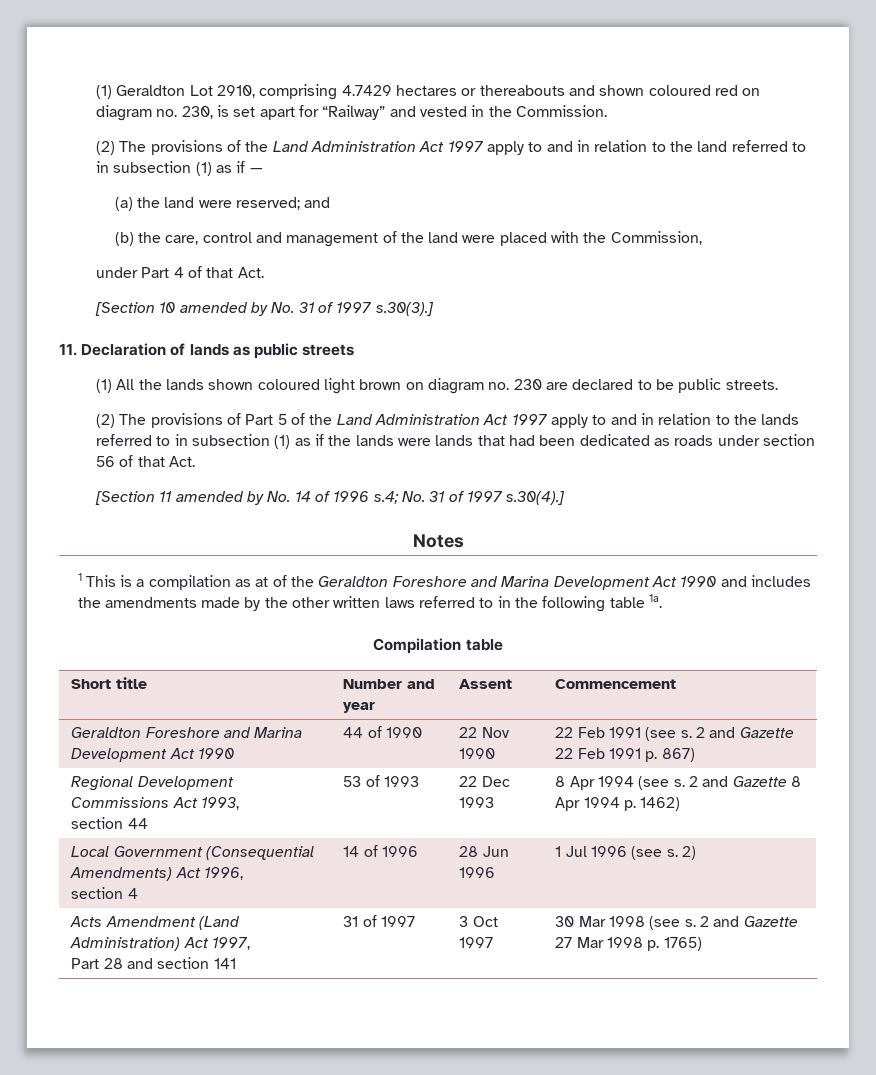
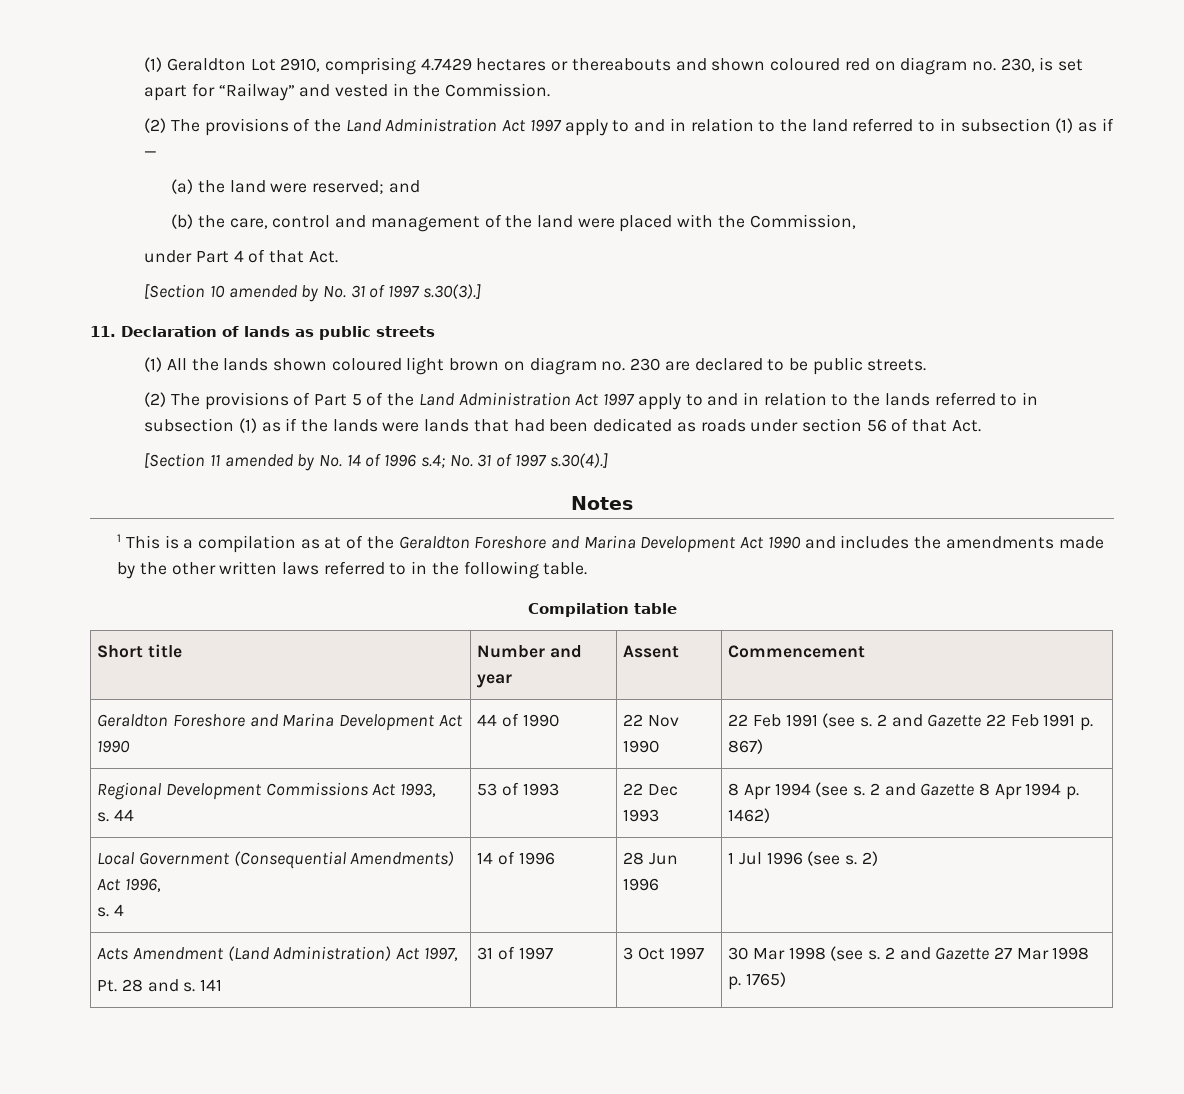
[609,594,663,608] table 1a. -> [543,562,588,575] table.
[71,817,124,829] section -> [97,812,110,822] s.
[71,887,124,899] section -> [97,907,110,917] s.
[71,958,100,969] Part -> [97,980,118,992] Pt.
[157,957,210,969] section -> [183,982,196,992] s.

